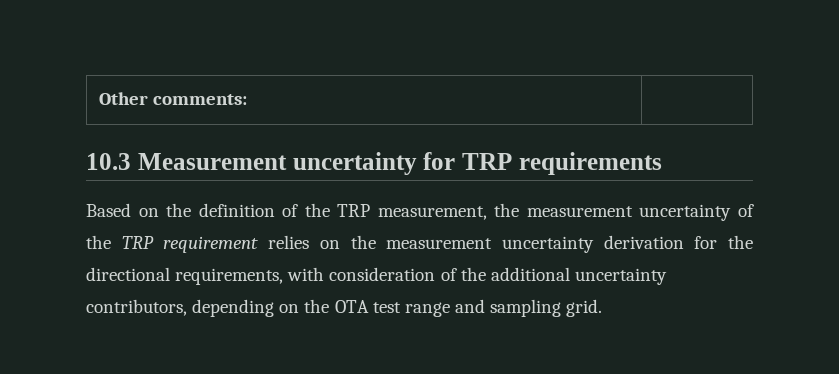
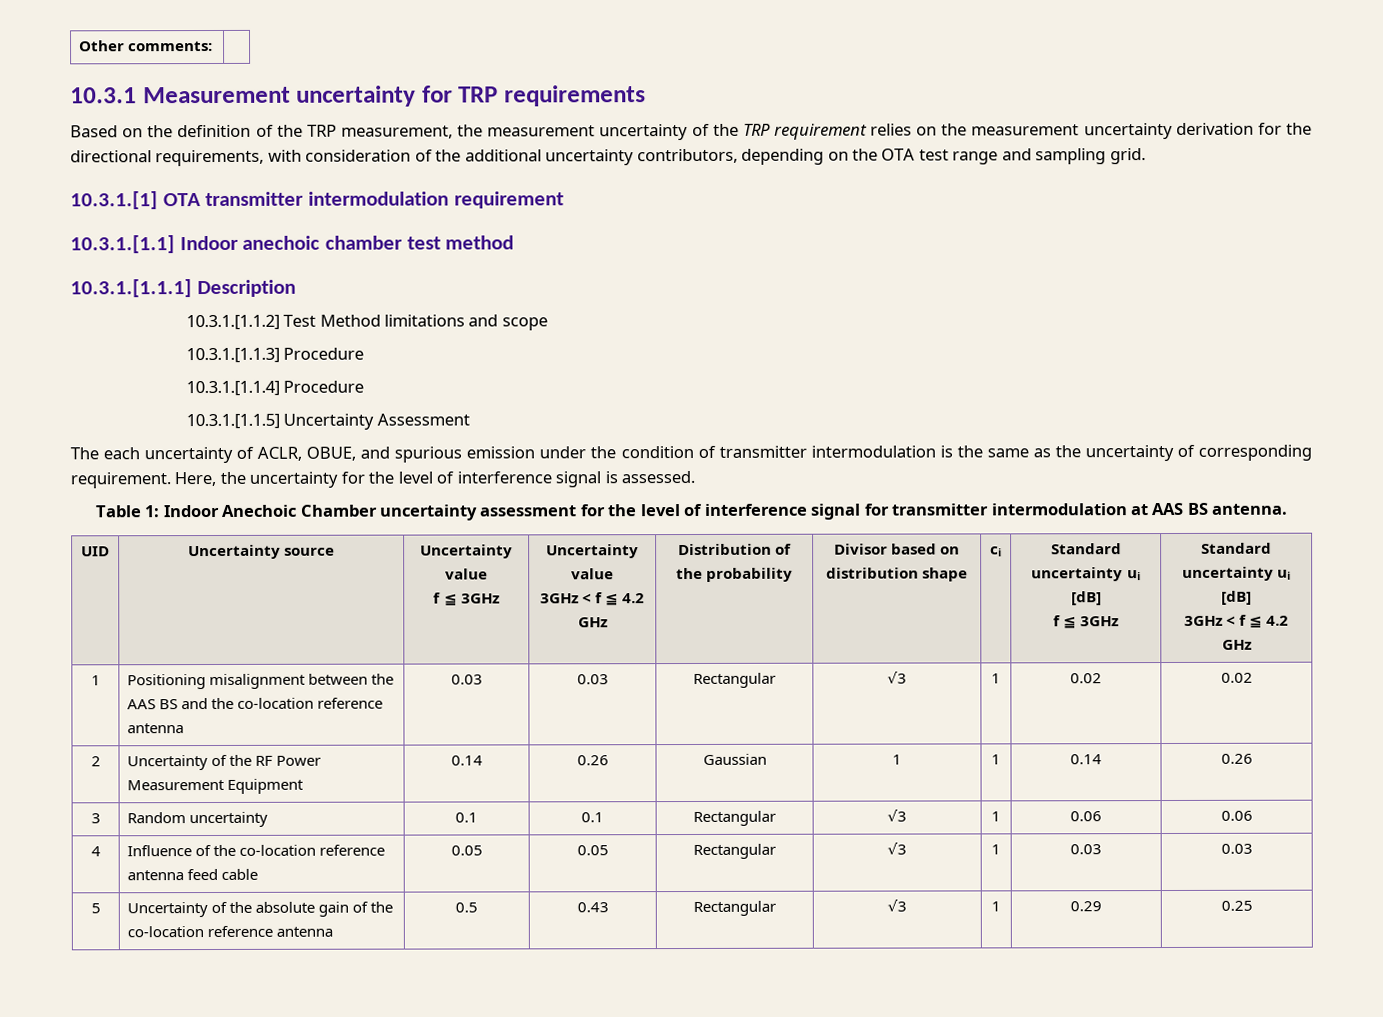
[86,153,131,170] 10.3 -> [70,87,137,104] 10.3.1
(603, 308) none -> [70,191,564,210] [70,235,515,254] [70,279,296,298] [185,314,548,331] [185,347,365,364] [185,380,365,397] [185,413,470,430] [70,444,1312,464] [70,470,696,489] [94,502,1289,521] [81,546,110,557] [187,544,336,560] [420,544,513,559] [445,568,488,580] [433,592,500,606] [546,544,639,559] [571,568,614,580] [539,592,646,606] [577,617,608,628] [677,543,793,556] [675,567,794,582] [833,543,961,555] [825,567,969,582] [990,546,1002,557] [1050,543,1122,555] [1031,567,1141,582] [1070,591,1102,606] [1052,615,1120,629] [1201,542,1272,554] [1181,566,1292,581] [1221,590,1252,605] [1183,614,1290,628] [1221,639,1252,650] [90,675,101,686] [127,673,395,690] [127,697,384,710] [127,723,185,734] [450,674,483,685] [576,674,609,685] [693,672,776,688] [887,671,907,684] [991,673,1001,684] [1070,673,1102,684] [1220,672,1253,683] [90,756,101,767] [127,754,322,771] [127,778,305,794] [450,755,483,766] [576,755,609,766] [702,753,767,765] [892,754,902,765] [991,754,1001,765] [1070,754,1102,765] [1220,753,1253,764] [90,813,101,824] [127,811,269,828] [455,812,478,823] [581,812,604,823] [693,810,776,826] [887,809,907,822] [991,811,1001,822] [1070,811,1102,822] [1220,810,1253,821] [90,846,101,857] [127,844,386,857] [127,868,259,881] [450,845,483,856] [576,845,609,856] [693,843,776,859] [887,842,907,855] [991,844,1001,855] [1070,844,1102,855] [1220,843,1253,854] [90,903,101,914] [127,901,394,918] [127,925,334,938] [455,902,478,913] [576,902,609,913] [693,900,776,916] [887,899,907,912] [991,901,1001,912] [1070,901,1102,912] [1220,900,1253,911] // 10.3.1.[1] OTA transmitter intermodulation requirement // 10.3.1.[1.1] Indoor anechoic chamber test method // 10.3.1.[1.1.1] Description // 10.3.1.[1.1.2] Test Method limitations and scope // 10.3.1.[1.1.3] Procedure // 10.3.1.[1.1.4] Procedure // 10.3.1.[1.1.5] Uncertainty Assessment // The each uncertainty of ACLR, OBUE, and spurious emission under the condition of transmitter intermodulation is the same as the uncertainty of corresponding requirement. Here, the uncertainty for the level of interference signal is assessed. // Table 1: Indoor Anechoic Chamber uncertainty assessment for the level of interference signal for transmitter intermodulation at AAS BS antenna. // UID | Uncertainty source | Uncertainty value // f ≦ 3GHz | Uncertainty value // 3GHz < f ≦ 4.2 GHz | Distribution of the probability | Divisor based on distribution shape | ci | Standard uncertainty ui [dB] // f ≦ 3GHz | Standard uncertainty ui [dB] // 3GHz < f ≦ 4.2 GHz // 1 | Positioning misalignment between the AAS BS and the co-location reference antenna | 0.03 | 0.03 | Rectangular | √3 | 1 | 0.02 | 0.02 // 2 | Uncertainty of the RF Power Measurement Equipment | 0.14 | 0.26 | Gaussian | 1 | 1 | 0.14 | 0.26 // 3 | Random uncertainty | 0.1 | 0.1 | Rectangular | √3 | 1 | 0.06 | 0.06 // 4 | Influence of the co-location reference antenna feed cable | 0.05 | 0.05 | Rectangular | √3 | 1 | 0.03 | 0.03 // 5 | Uncertainty of the absolute gain of the co-location reference antenna | 0.5 | 0.43 | Rectangular | √3 | 1 | 0.29 | 0.25

